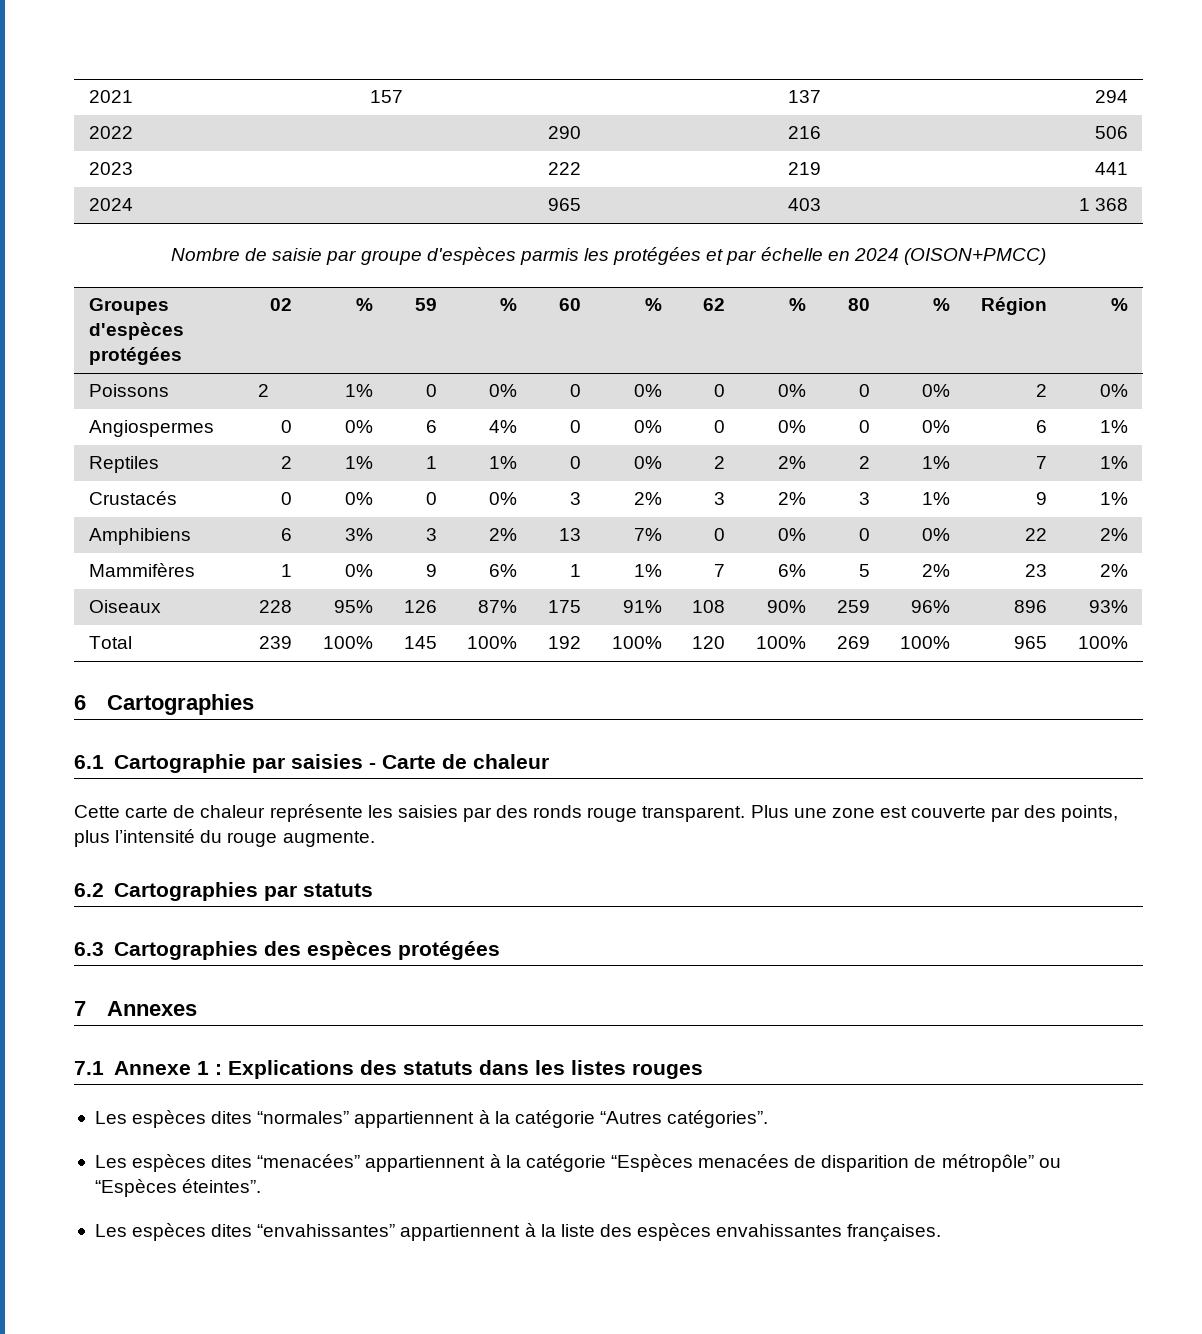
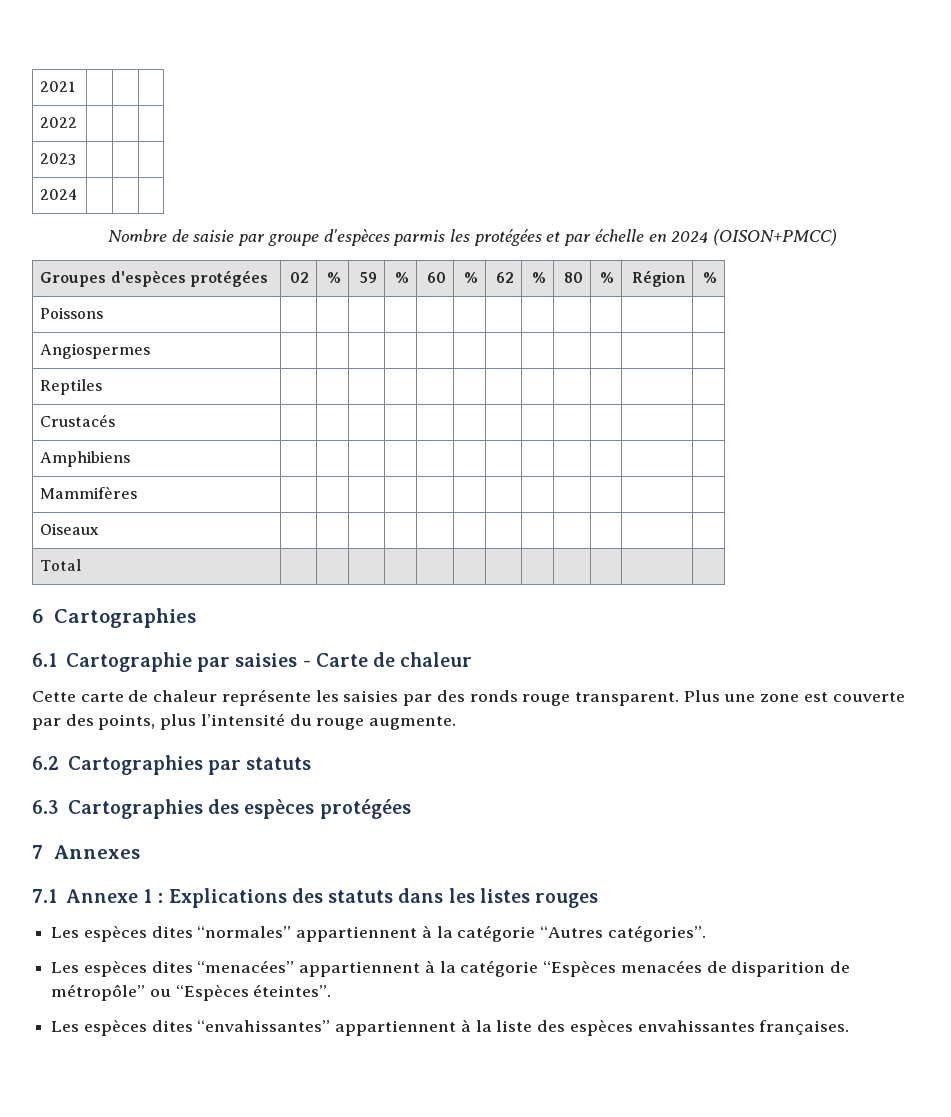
[369,90,403,103] [788,90,822,103] [1095,90,1129,103] [88,126,133,139] [548,126,582,139] [788,126,822,139] [1095,126,1129,139] [88,162,133,175] [548,162,582,175] [788,162,822,175] [1095,162,1129,175] [88,198,133,211] [548,198,582,211] [788,198,822,211] [1079,198,1129,211] 157 | 137 | 294 // 2022 | 290 | 216 | 506 // 2023 | 222 | 219 | 441 // 2024 | 965 | 403 | 1 368 -> [40,117,78,128] [40,153,77,165] [40,189,78,200] | | // 2022 | | | // 2023 | | | // 2024 | | |
[257,384,269,397] [345,384,374,397] [426,384,438,397] [489,384,518,397] [570,384,582,397] [634,384,663,397] [714,384,726,397] [778,384,807,397] [859,384,871,397] [922,384,951,397] [1036,384,1048,397] [1100,384,1129,397] [88,420,214,437] [281,420,293,433] [345,420,374,433] [426,420,438,433] [489,420,518,433] [570,420,582,433] [634,420,663,433] [714,420,726,433] [778,420,807,433] [859,420,871,433] [922,420,951,433] [1036,420,1048,433] [1100,420,1129,433] [88,456,159,473] [281,456,293,469] [345,456,374,469] [426,456,438,469] [489,456,518,469] [570,456,582,469] [634,456,663,469] [714,456,726,469] [778,456,807,469] [859,456,871,469] [922,456,951,469] [1036,456,1048,469] [1100,456,1129,469] [88,491,177,505] [281,492,293,505] [345,492,374,505] [426,492,438,505] [489,492,518,505] [570,492,582,505] [634,492,663,505] [714,492,726,505] [778,492,807,505] [859,492,871,505] [922,492,951,505] [1036,492,1048,505] [1100,492,1129,505] [88,528,191,545] [281,528,293,541] [345,528,374,541] [426,528,438,541] [489,528,518,541] [559,528,582,541] [634,528,663,541] [714,528,726,541] [778,528,807,541] [859,528,871,541] [922,528,951,541] [1025,528,1048,541] [1100,528,1129,541] [88,563,195,577] [281,564,293,577] [345,564,374,577] [426,564,438,577] [489,564,518,577] [570,564,582,577] [634,564,663,577] [714,564,726,577] [778,564,807,577] [859,564,871,577] [922,564,951,577] [1025,564,1048,577] [1100,564,1129,577] [88,600,161,613] [259,600,293,613] [334,600,374,613] [404,600,438,613] [478,600,518,613] [548,600,582,613] [623,600,663,613] [692,600,726,613] [767,600,807,613] [837,600,871,613] [911,600,951,613] [1014,600,1048,613] [1089,600,1129,613] [88,636,132,649] [259,636,293,649] [323,636,374,649] [404,636,438,649] [467,636,518,649] [548,636,582,649] [612,636,663,649] [692,636,726,649] [756,636,807,649] [837,636,871,649] [900,636,951,649] [1014,636,1048,649] [1078,636,1129,649] 2 | 1% | 0 | 0% | 0 | 0% | 0 | 0% | 0 | 0% | 2 | 0% // Angiospermes | 0 | 0% | 6 | 4% | 0 | 0% | 0 | 0% | 0 | 0% | 6 | 1% // Reptiles | 2 | 1% | 1 | 1% | 0 | 0% | 2 | 2% | 2 | 1% | 7 | 1% // Crustacés | 0 | 0% | 0 | 0% | 3 | 2% | 3 | 2% | 3 | 1% | 9 | 1% // Amphibiens | 6 | 3% | 3 | 2% | 13 | 7% | 0 | 0% | 0 | 0% | 22 | 2% // Mammifères | 1 | 0% | 9 | 6% | 1 | 1% | 7 | 6% | 5 | 2% | 23 | 2% // Oiseaux | 228 | 95% | 126 | 87% | 175 | 91% | 108 | 90% | 259 | 96% | 896 | 93% // Total | 239 | 100% | 145 | 100% | 192 | 100% | 120 | 100% | 269 | 100% | 965 | 100% -> [40,343,151,359] [40,379,103,395] [40,414,116,427] [40,451,131,467] [40,487,138,499] [40,523,100,535] [40,559,82,571] | | | | | | | | | | | // Angiospermes | | | | | | | | | | | | // Reptiles | | | | | | | | | | | | // Crustacés | | | | | | | | | | | | // Amphibiens | | | | | | | | | | | | // Mammifères | | | | | | | | | | | | // Oiseaux | | | | | | | | | | | | // Total | | | | | | | | | | | |

